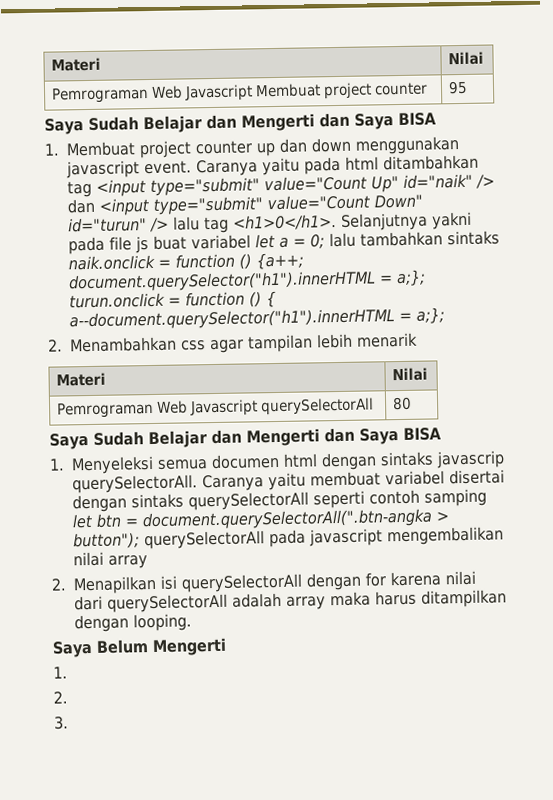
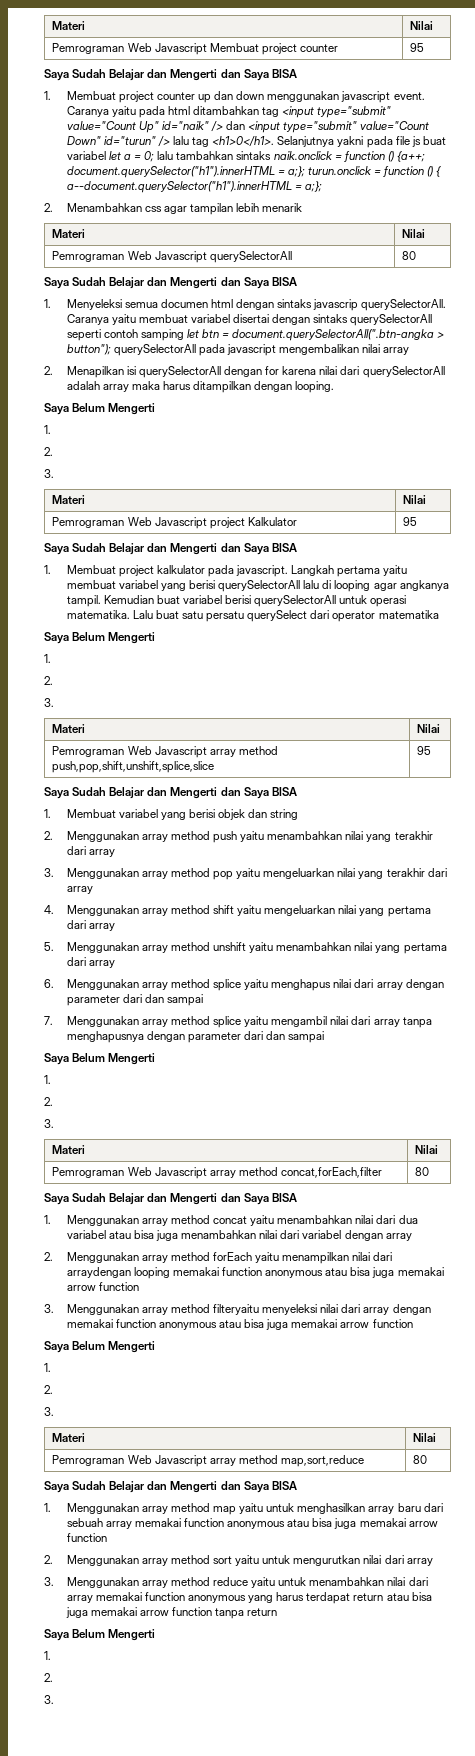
(69, 723) none -> [52,495,86,504] [403,495,427,504] [52,517,297,529] [403,517,418,526] [44,543,297,555] [44,565,408,577] [66,580,449,592] [66,595,407,607] [66,610,439,622] [44,632,156,644] [44,654,51,663] [44,676,53,685] [44,698,54,707] [52,724,86,733] [417,724,441,733] [52,746,278,758] [52,761,215,773] [417,746,432,755] [44,787,297,799] [44,809,299,820] [44,831,433,843] [66,846,115,857] [44,868,447,880] [66,886,93,894] [44,905,431,917] [66,920,115,931] [44,942,447,954] [66,957,115,968] [44,979,444,991] [66,994,204,1006] [44,1016,432,1028] [66,1031,325,1043] [44,1053,156,1065] [44,1075,51,1084] [44,1097,53,1106] [44,1119,54,1128] [52,1145,86,1154] [415,1145,439,1154] [52,1167,382,1179] [415,1167,430,1176] [44,1193,297,1205] [44,1215,418,1226] [66,1230,412,1241] [44,1252,393,1264] [66,1267,444,1279] [66,1282,139,1291] [44,1304,431,1315] [66,1319,413,1330] [44,1341,156,1353] [44,1363,51,1372] [44,1385,53,1394] [44,1407,54,1416] [52,1433,86,1442] [413,1433,437,1442] [52,1455,364,1467] [413,1455,428,1464] [44,1481,297,1493] [44,1503,443,1515] [66,1518,438,1529] [66,1533,107,1542] [44,1555,433,1566] [44,1577,428,1588] [66,1592,432,1604] [65,1607,278,1619] [44,1629,156,1641] [44,1651,51,1660] [44,1673,53,1682] [44,1695,54,1704] // Materi | Nilai // Pemrograman Web Javascript project Kalkulator | 95 // Saya Sudah Belajar dan Mengerti dan Saya BISA // 1. Membuat project kalkulator pada javascript. Langkah pertama yaitu membuat variabel yang berisi querySelectorAll lalu di looping agar angkanya tampil. Kemudian buat variabel berisi querySelectorAll untuk operasi matematika. Lalu buat satu persatu querySelect dari operator matematika // Saya Belum Mengerti // 1. // 2. // 3. // Materi | Nilai // Pemrograman Web Javascript array method push,pop,shift,unshift,splice,slice | 95 // Saya Sudah Belajar dan Mengerti dan Saya BISA // 1. Membuat variabel yang berisi objek dan string // 2. Menggunakan array method push yaitu menambahkan nilai yang terakhir dari array // 3. Menggunakan array method pop yaitu mengeluarkan nilai yang terakhir dari array // 4. Menggunakan array method shift yaitu mengeluarkan nilai yang pertama dari array // 5. Menggunakan array method unshift yaitu menambahkan nilai yang pertama dari array // 6. Menggunakan array method splice yaitu menghapus nilai dari array dengan parameter dari dan sampai // 7. Menggunakan array method splice yaitu mengambil nilai dari array tanpa menghapusnya dengan parameter dari dan sampai // Saya Belum Mengerti // 1. // 2. // 3. // Materi | Nilai // Pemrograman Web Javascript array method concat,forEach,filter | 80 // Saya Sudah Belajar dan Mengerti dan Saya BISA // 1. Menggunakan array method concat yaitu menambahkan nilai dari dua variabel atau bisa juga menambahkan nilai dari variabel dengan array // 2. Menggunakan array method forEach yaitu menampilkan nilai dari arraydengan looping memakai function anonymous atau bisa juga memakai arrow function // 3. Menggunakan array method filteryaitu menyeleksi nilai dari array dengan memakai function anonymous atau bisa juga memakai arrow function // Saya Belum Mengerti // 1. // 2. // 3. // Materi | Nilai // Pemrograman Web Javascript array method map,sort,reduce | 80 // Saya Sudah Belajar dan Mengerti dan Saya BISA // 1. Menggunakan array method map yaitu untuk menghasilkan array baru dari sebuah array memakai function anonymous atau bisa juga memakai arrow function // 2. Menggunakan array method sort yaitu untuk mengurutkan nilai dari array // 3. Menggunakan array method reduce yaitu untuk menambahkan nilai dari array memakai function anonymous yang harus terdapat return atau bisa juga memakai arrow function tanpa return // Saya Belum Mengerti // 1. // 2. // 3.

